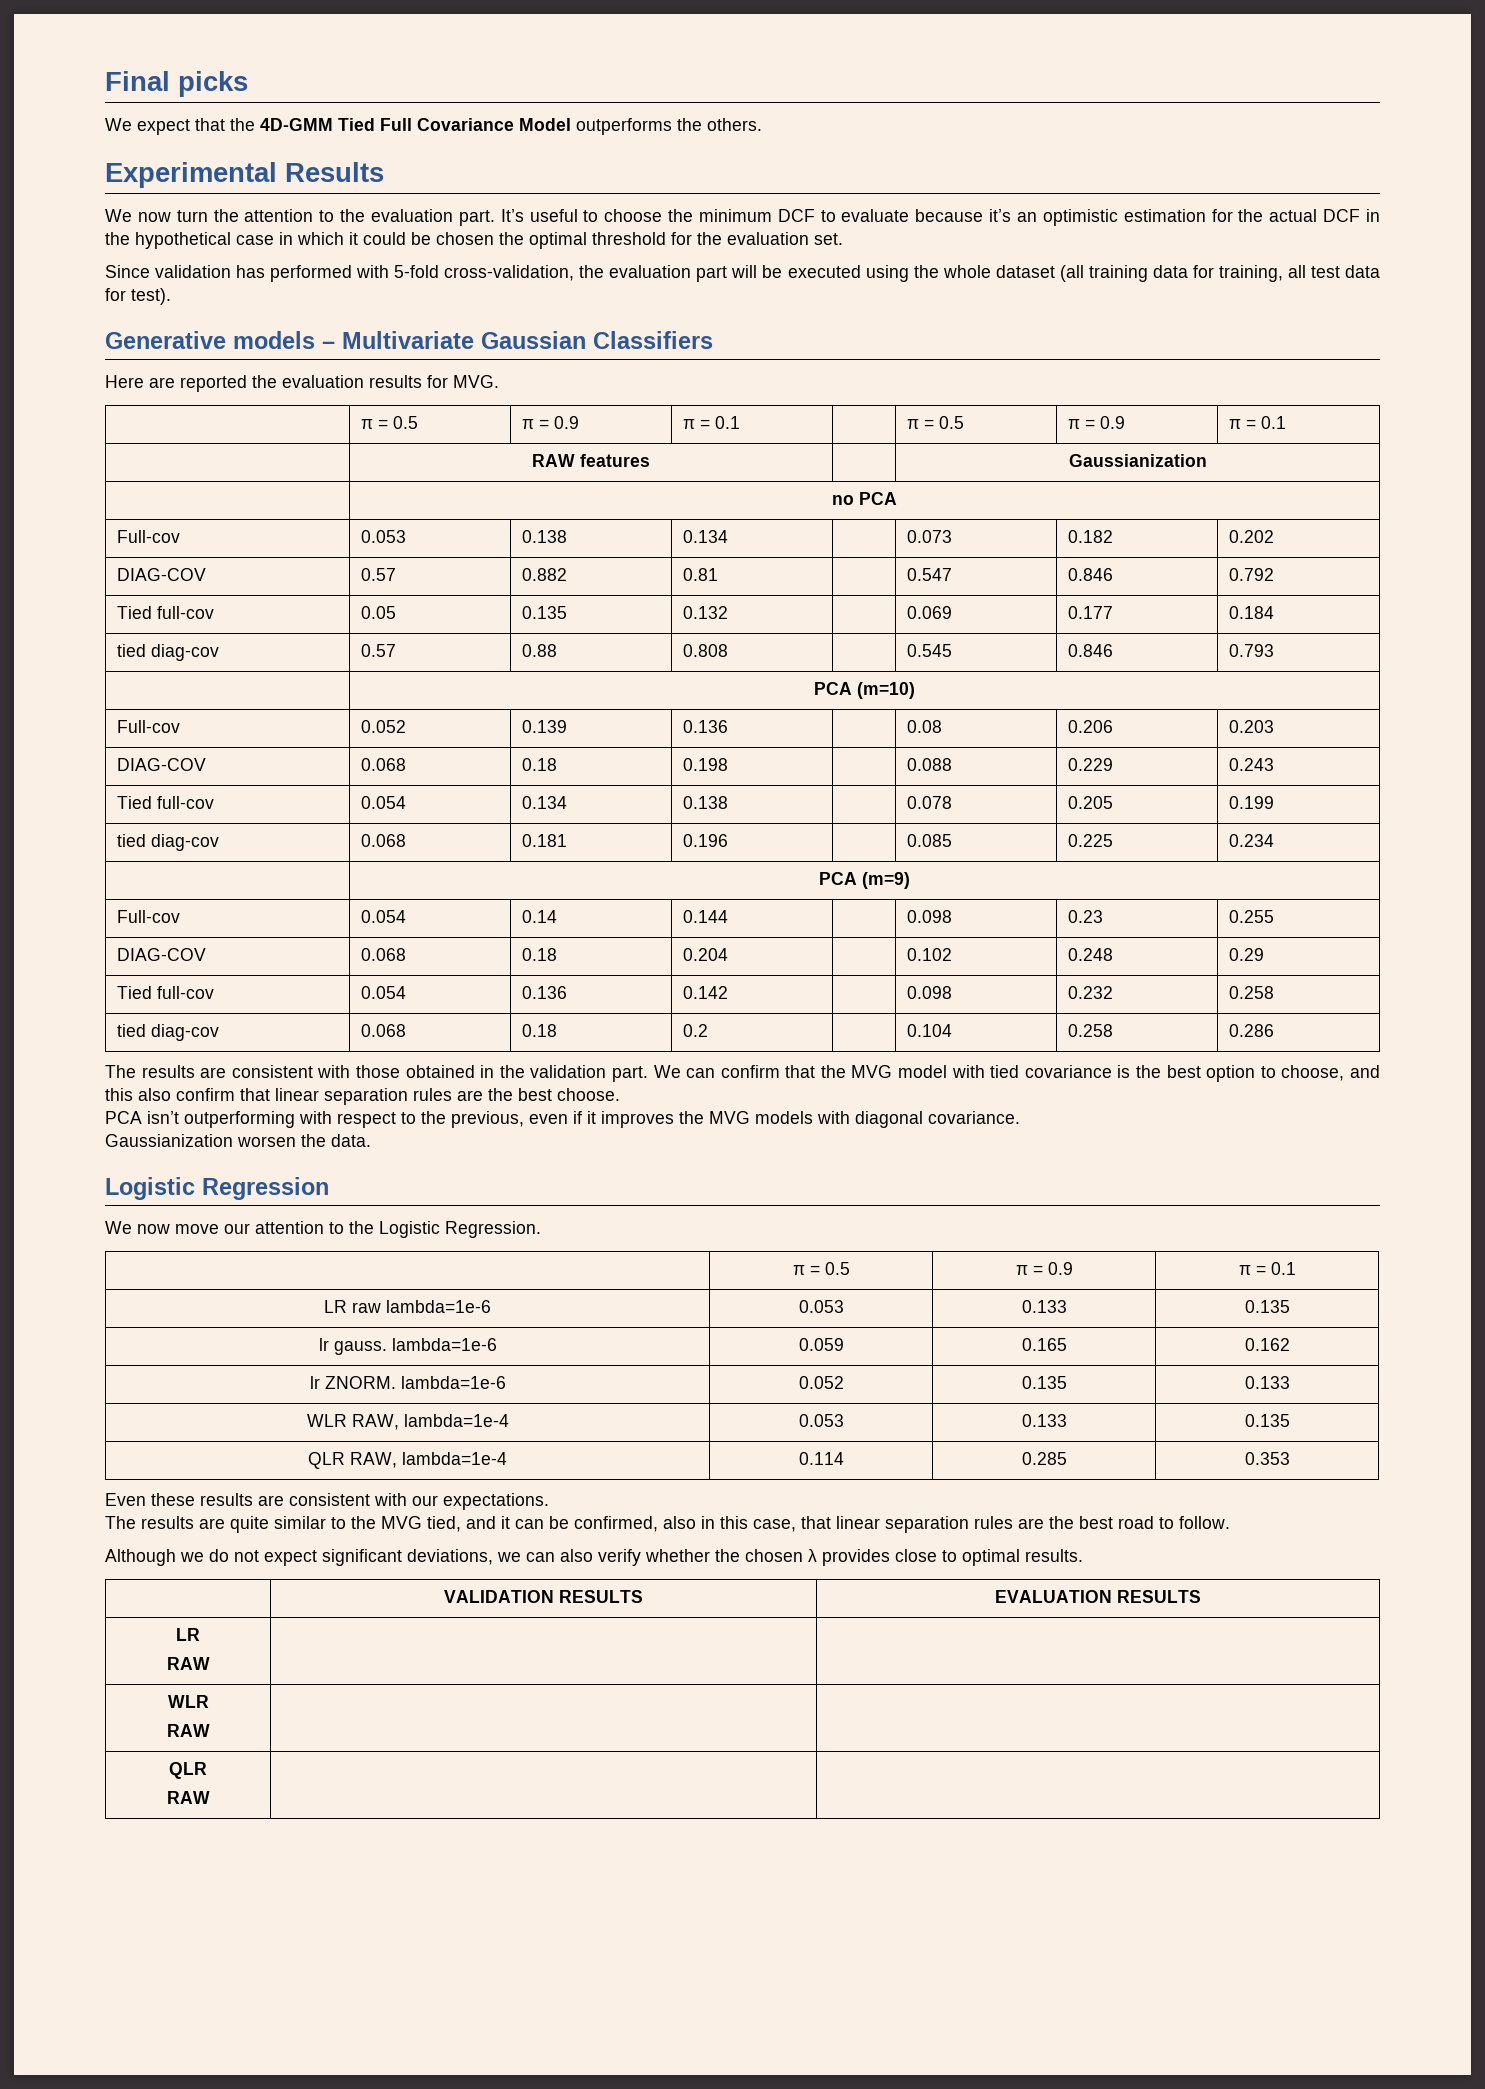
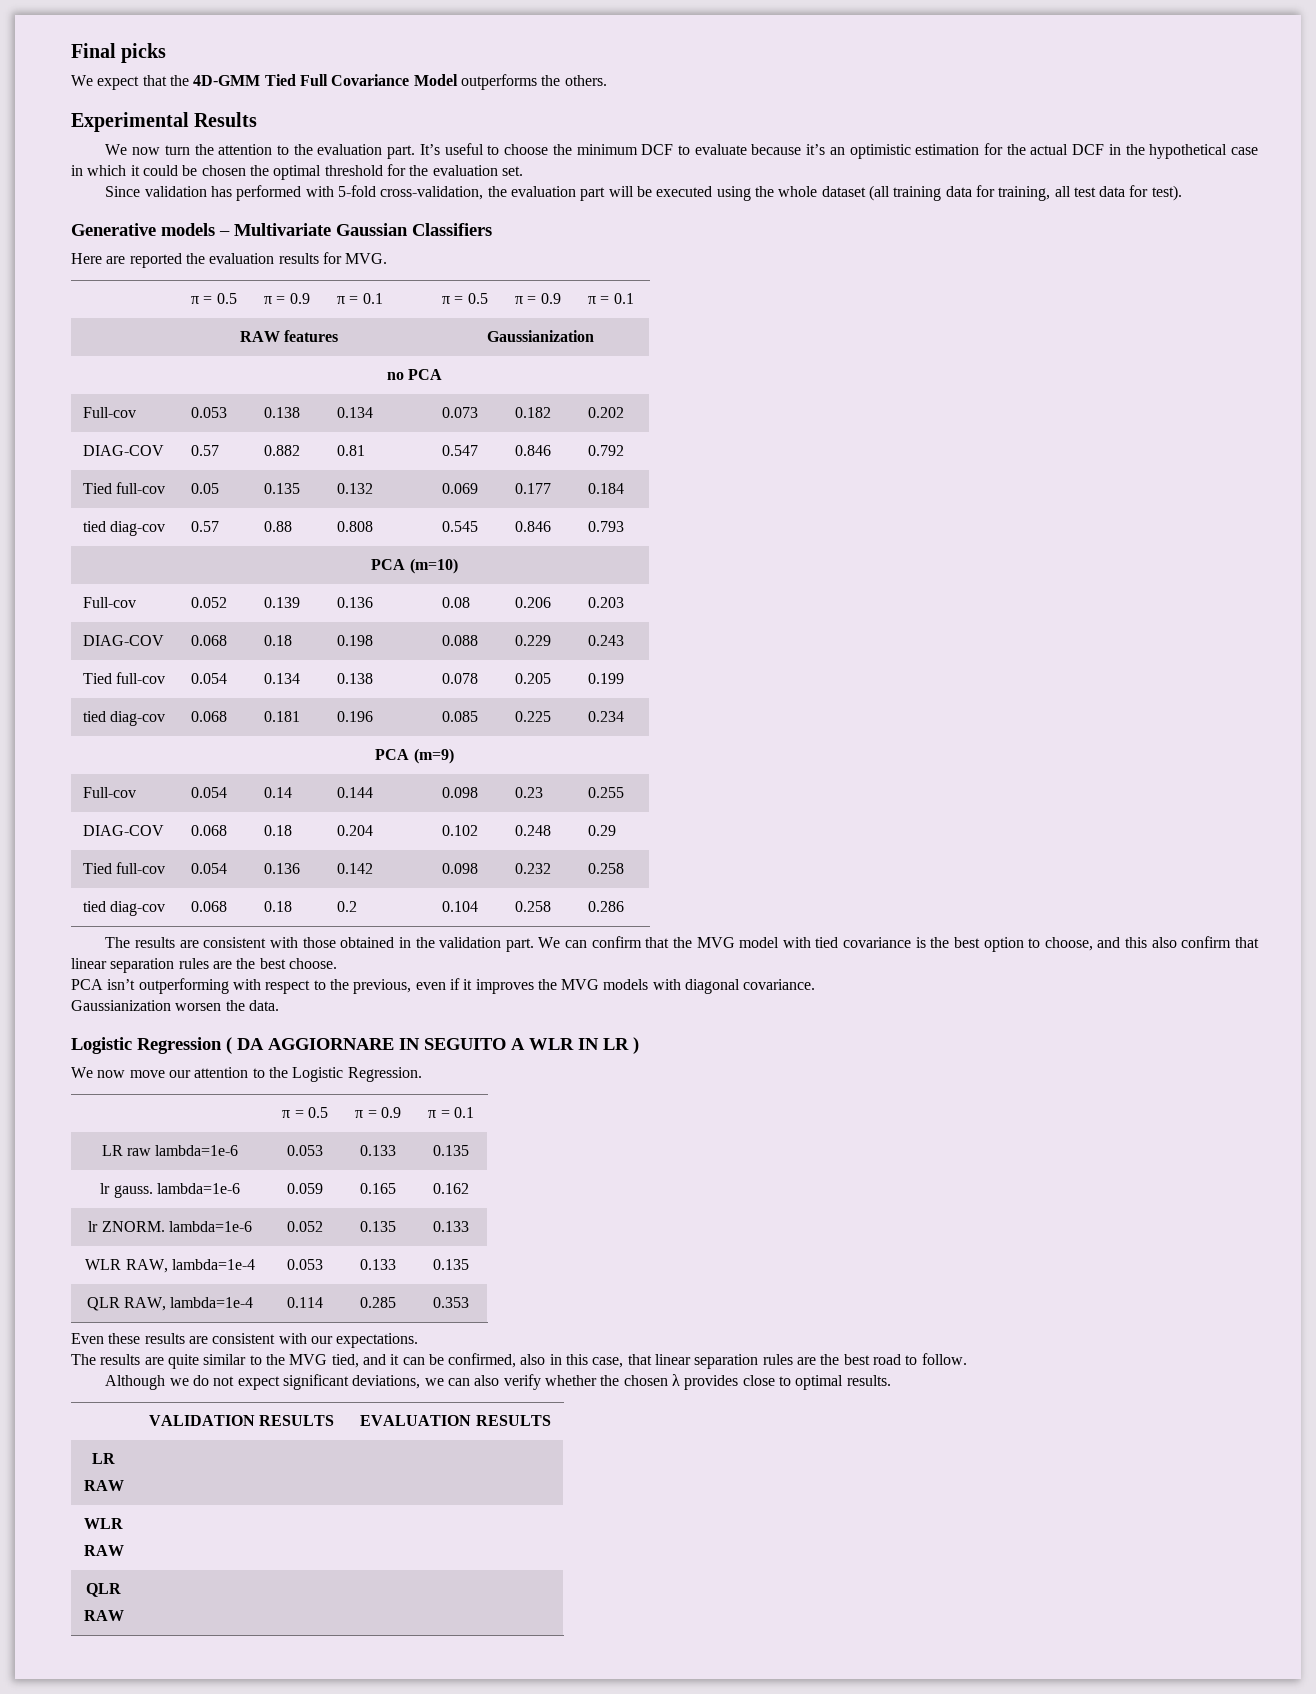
(329, 1188) none -> [226,1037,639,1054] ( DA AGGIORNARE IN SEGUITO A WLR IN LR )

